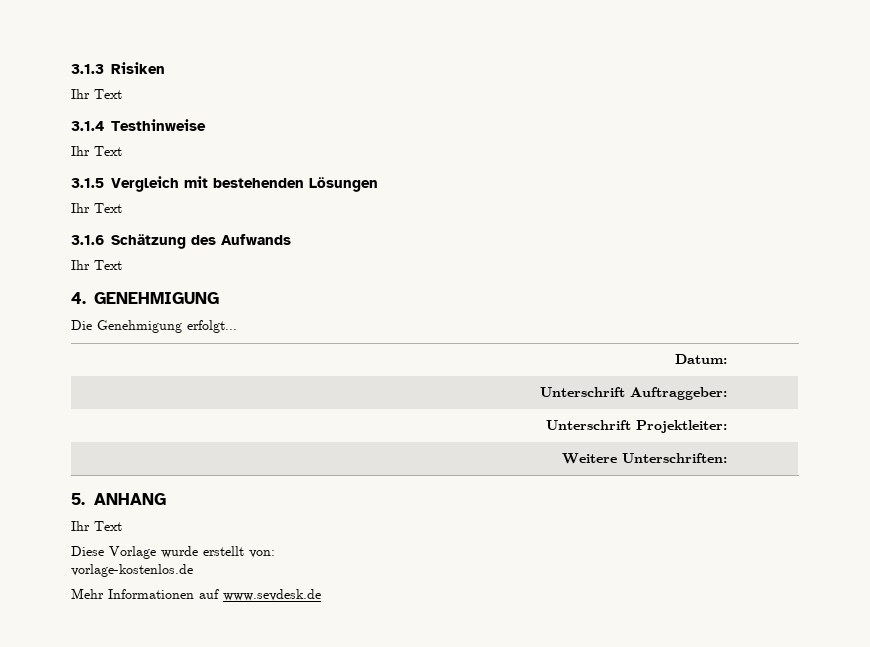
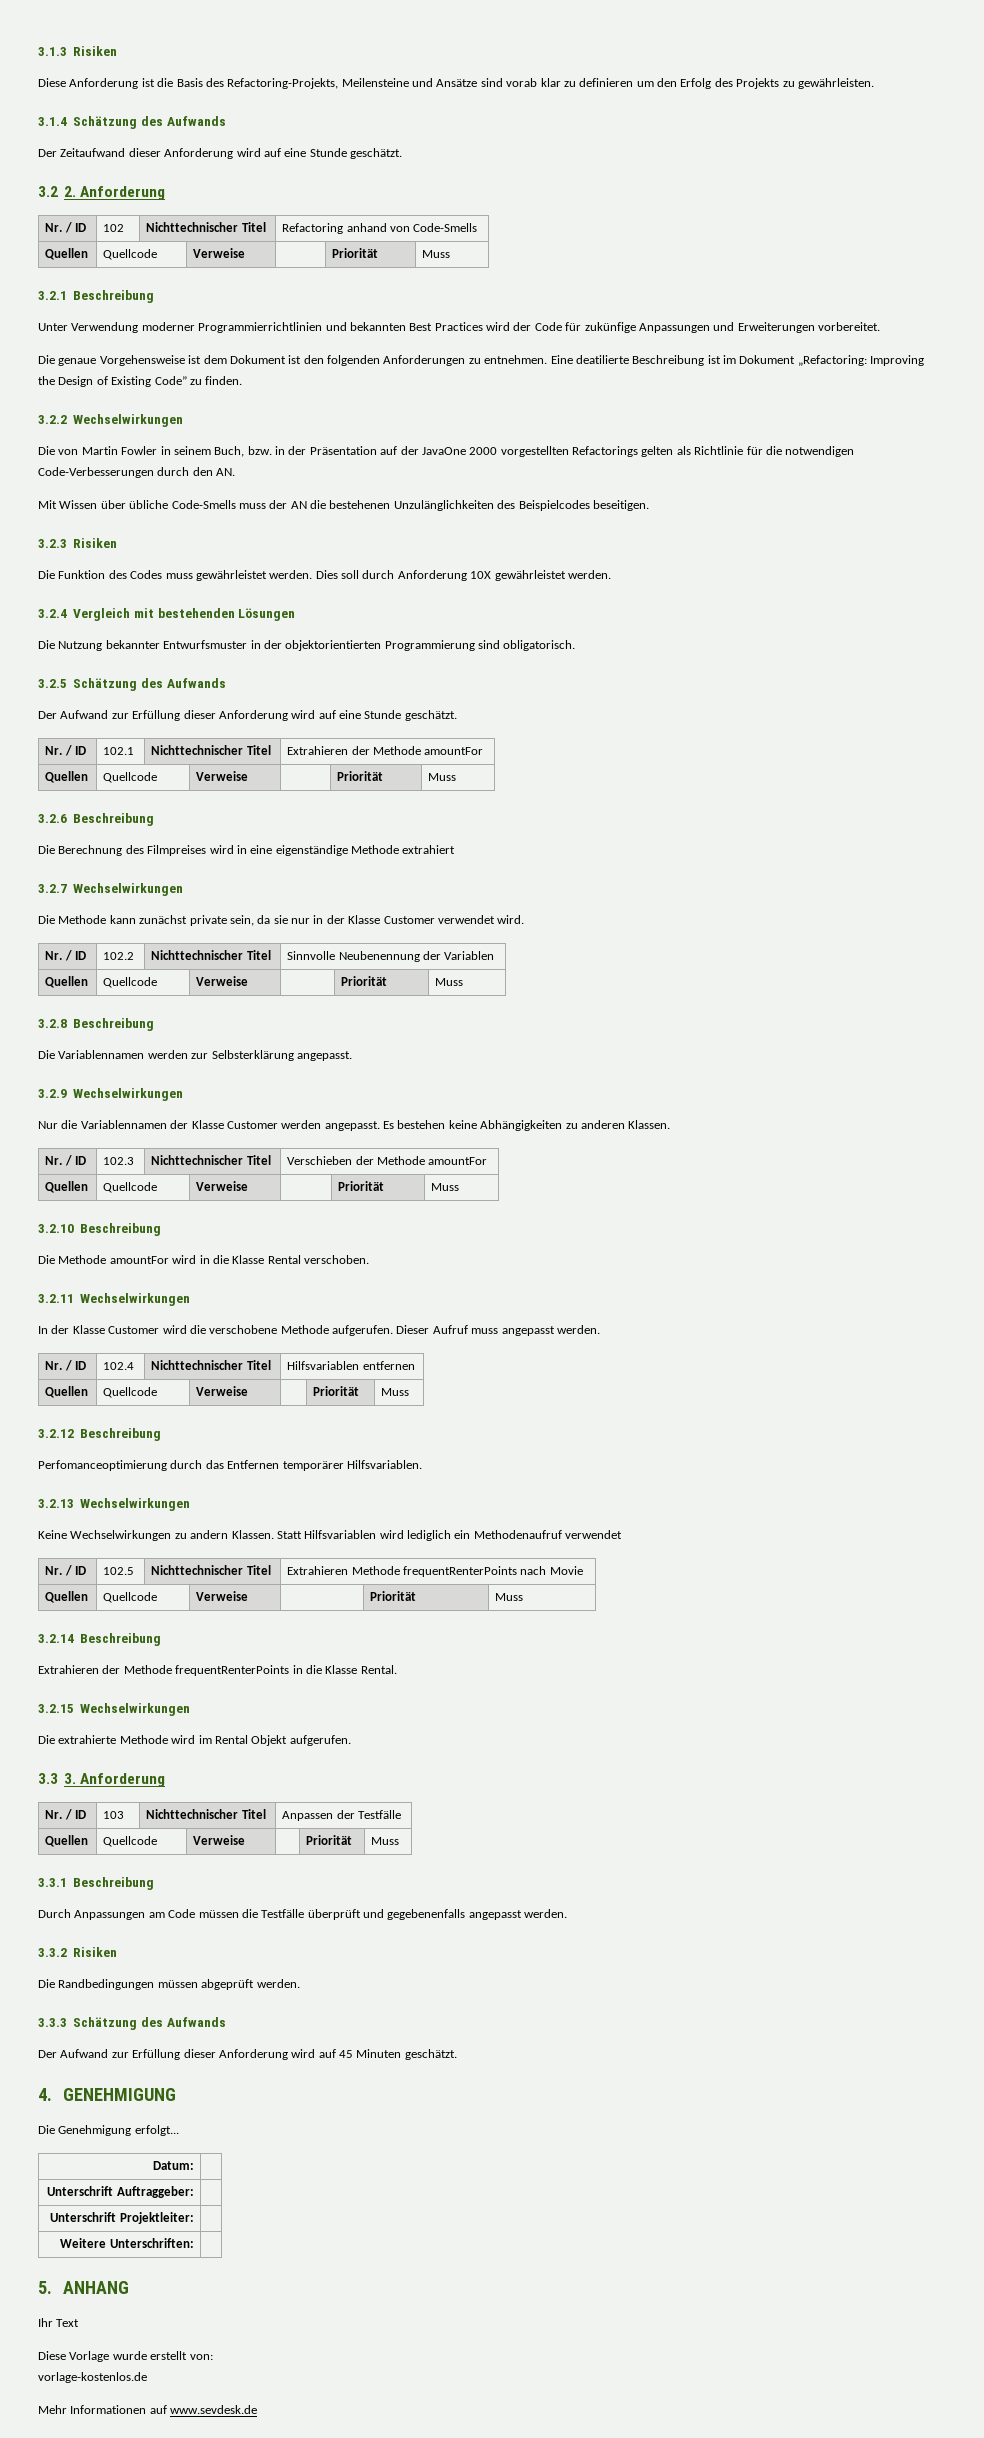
[71,89,122,99] [71,119,206,131] [71,146,122,156] [71,176,378,192] [71,203,122,213] [71,234,291,249] [71,260,122,270] Ihr Text // 3.1.4 Testhinweise // Ihr Text // 3.1.5 Vergleich mit bestehenden Lösungen // Ihr Text // 3.1.6 Schätzung des Aufwands // Ihr Text -> [38,78,874,89] [38,116,226,129] [38,148,402,159] [38,186,166,200] [45,222,87,233] [103,224,125,232] [146,222,266,232] [282,223,478,234] [45,248,89,260] [103,249,158,260] [193,248,246,258] [332,248,379,258] [422,250,451,258] [38,290,155,303] [38,322,880,333] [38,355,925,366] [38,376,243,387] [38,414,184,427] [38,446,855,457] [38,467,236,478] [38,500,649,511] [38,538,118,548] [38,570,611,581] [38,608,296,621] [38,640,576,651] [38,678,226,691] [38,710,457,721] [45,745,87,756] [103,747,135,755] [151,745,271,755] [287,746,484,755] [45,771,89,783] [103,772,158,783] [196,771,249,781] [337,771,384,781] [428,773,457,781] [38,813,155,826] [38,845,456,856] [38,883,184,896] [38,915,525,926] [45,950,87,961] [103,952,135,960] [151,950,271,960] [287,951,495,962] [45,976,89,988] [103,977,158,988] [196,976,249,986] [341,976,388,986] [435,978,464,986] [38,1018,155,1031] [38,1050,352,1061] [38,1088,184,1101] [38,1120,671,1131] [45,1155,87,1166] [103,1157,135,1165] [151,1155,271,1165] [287,1156,488,1165] [45,1181,89,1193] [103,1182,158,1193] [196,1181,249,1191] [338,1181,385,1191] [431,1183,460,1191] [38,1223,162,1236] [38,1255,369,1264] [38,1293,191,1306] [38,1325,600,1336] [45,1360,87,1371] [103,1362,135,1370] [151,1360,271,1370] [287,1361,415,1370] [45,1386,89,1398] [103,1387,158,1398] [196,1386,249,1396] [313,1386,360,1396] [381,1388,410,1396] [38,1428,162,1441] [38,1460,422,1471] [38,1498,191,1511] [38,1530,623,1541] [45,1565,87,1576] [103,1567,135,1575] [151,1565,271,1575] [287,1566,583,1577] [45,1591,89,1603] [103,1592,158,1603] [196,1591,249,1601] [370,1591,417,1601] [495,1593,524,1601] [38,1633,162,1646] [38,1665,397,1676] [38,1703,191,1716] [38,1735,351,1746] [38,1773,166,1787] [45,1809,87,1820] [103,1811,125,1819] [146,1809,266,1819] [282,1810,402,1821] [45,1835,89,1847] [103,1836,158,1847] [193,1835,246,1845] [306,1835,353,1845] [371,1837,400,1845] [38,1877,155,1890] [38,1909,568,1920] [38,1947,118,1957] [38,1979,300,1990] [38,2017,226,2030] [38,2049,457,2060] Diese Anforderung ist die Basis des Refactoring-Projekts, Meilensteine und Ansätze sind vorab klar zu definieren um den Erfolg des Projekts zu gewährleisten. // 3.1.4 Schätzung des Aufwands // Der Zeitaufwand dieser Anforderung wird auf eine Stunde geschätzt. // 3.2 2. Anforderung // Nr. / ID | 102 | Nichttechnischer Titel | Refactoring anhand von Code-Smells // Quellen | Quellcode | Verweise | | Priorität | Muss // 3.2.1 Beschreibung // Unter Verwendung moderner Programmierrichtlinien und bekannten Best Practices wird der Code für zukünfige Anpassungen und Erweiterungen vorbereitet. // Die genaue Vorgehensweise ist dem Dokument ist den folgenden Anforderungen zu entnehmen. Eine deatilierte Beschreibung ist im Dokument „Refactoring: Improving the Design of Existing Code” zu finden. // 3.2.2 Wechselwirkungen // Die von Martin Fowler in seinem Buch, bzw. in der Präsentation auf der JavaOne 2000 vorgestellten Refactorings gelten als Richtlinie für die notwendigen Code-Verbesserungen durch den AN. // Mit Wissen über übliche Code-Smells muss der AN die bestehenen Unzulänglichkeiten des Beispielcodes beseitigen. // 3.2.3 Risiken // Die Funktion des Codes muss gewährleistet werden. Dies soll durch Anforderung 10X gewährleistet werden. // 3.2.4 Vergleich mit bestehenden Lösungen // Die Nutzung bekannter Entwurfsmuster in der objektorientierten Programmierung sind obligatorisch. // 3.2.5 Schätzung des Aufwands // Der Aufwand zur Erfüllung dieser Anforderung wird auf eine Stunde geschätzt. // Nr. / ID | 102.1 | Nichttechnischer Titel | Extrahieren der Methode amountFor // Quellen | Quellcode | Verweise | | Priorität | Muss // 3.2.6 Beschreibung // Die Berechnung des Filmpreises wird in eine eigenständige Methode extrahiert // 3.2.7 Wechselwirkungen // Die Methode kann zunächst private sein, da sie nur in der Klasse Customer verwendet wird. // Nr. / ID | 102.2 | Nichttechnischer Titel | Sinnvolle Neubenennung der Variablen // Quellen | Quellcode | Verweise | | Priorität | Muss // 3.2.8 Beschreibung // Die Variablennamen werden zur Selbsterklärung angepasst. // 3.2.9 Wechselwirkungen // Nur die Variablennamen der Klasse Customer werden angepasst. Es bestehen keine Abhängigkeiten zu anderen Klassen. // Nr. / ID | 102.3 | Nichttechnischer Titel | Verschieben der Methode amountFor // Quellen | Quellcode | Verweise | | Priorität | Muss // 3.2.10 Beschreibung // Die Methode amountFor wird in die Klasse Rental verschoben. // 3.2.11 Wechselwirkungen // In der Klasse Customer wird die verschobene Methode aufgerufen. Dieser Aufruf muss angepasst werden. // Nr. / ID | 102.4 | Nichttechnischer Titel | Hilfsvariablen entfernen // Quellen | Quellcode | Verweise | | Priorität | Muss // 3.2.12 Beschreibung // Perfomanceoptimierung durch das Entfernen temporärer Hilfsvariablen. // 3.2.13 Wechselwirkungen // Keine Wechselwirkungen zu andern Klassen. Statt Hilfsvariablen wird lediglich ein Methodenaufruf verwendet // Nr. / ID | 102.5 | Nichttechnischer Titel | Extrahieren Methode frequentRenterPoints nach Movie // Quellen | Quellcode | Verweise | | Priorität | Muss // 3.2.14 Beschreibung // Extrahieren der Methode frequentRenterPoints in die Klasse Rental. // 3.2.15 Wechselwirkungen // Die extrahierte Methode wird im Rental Objekt aufgerufen. // 3.3 3. Anforderung // Nr. / ID | 103 | Nichttechnischer Titel | Anpassen der Testfälle // Quellen | Quellcode | Verweise | | Priorität | Muss // 3.3.1 Beschreibung // Durch Anpassungen am Code müssen die Testfälle überprüft und gegebenenfalls angepasst werden. // 3.3.2 Risiken // Die Randbedingungen müssen abgeprüft werden. // 3.3.3 Schätzung des Aufwands // Der Aufwand zur Erfüllung dieser Anforderung wird auf 45 Minuten geschätzt.

